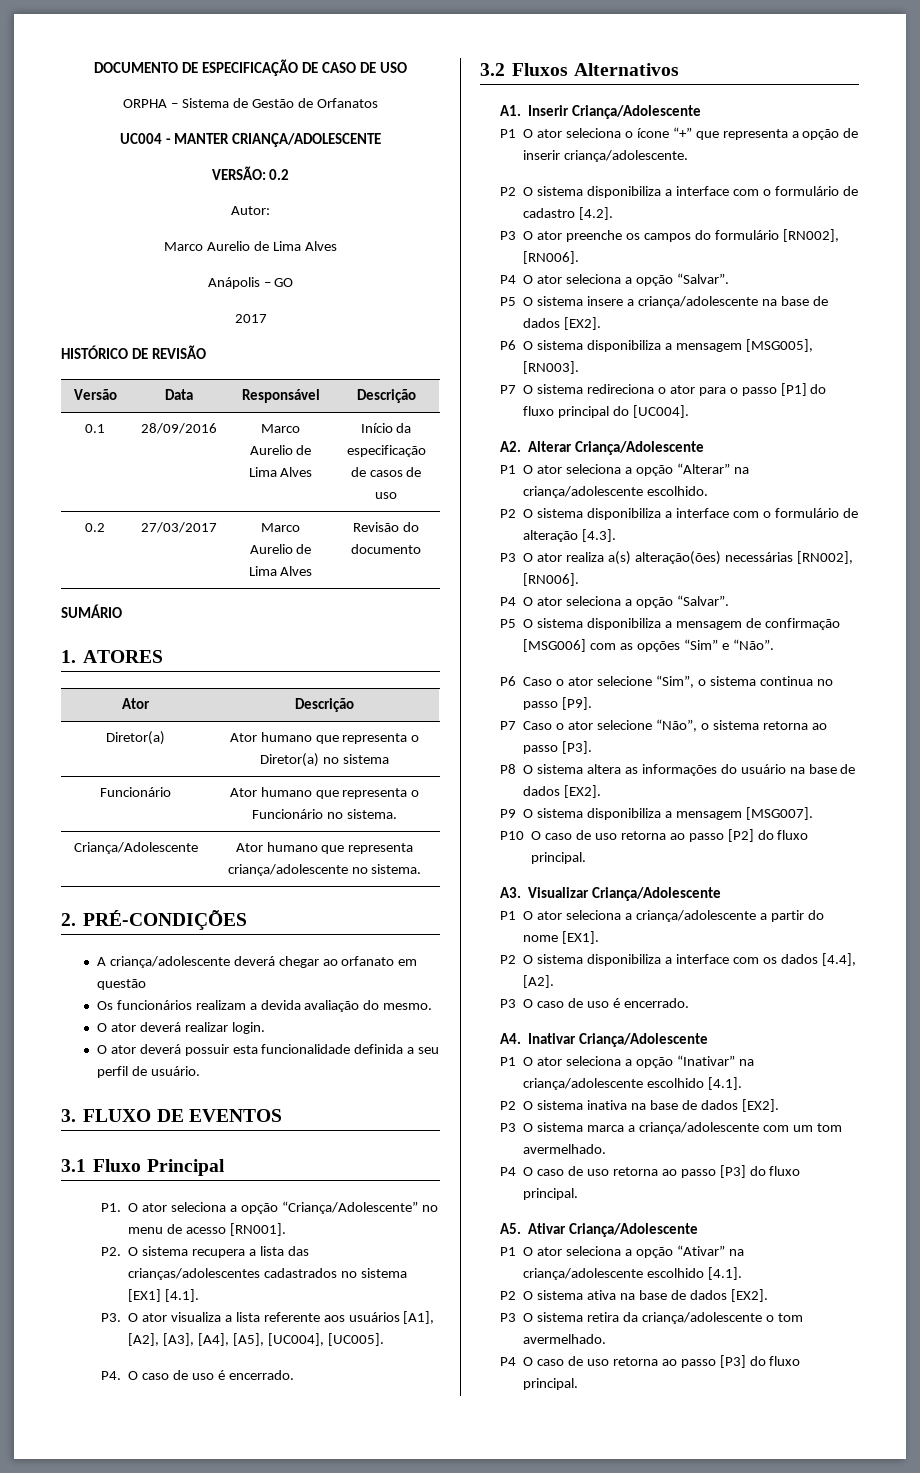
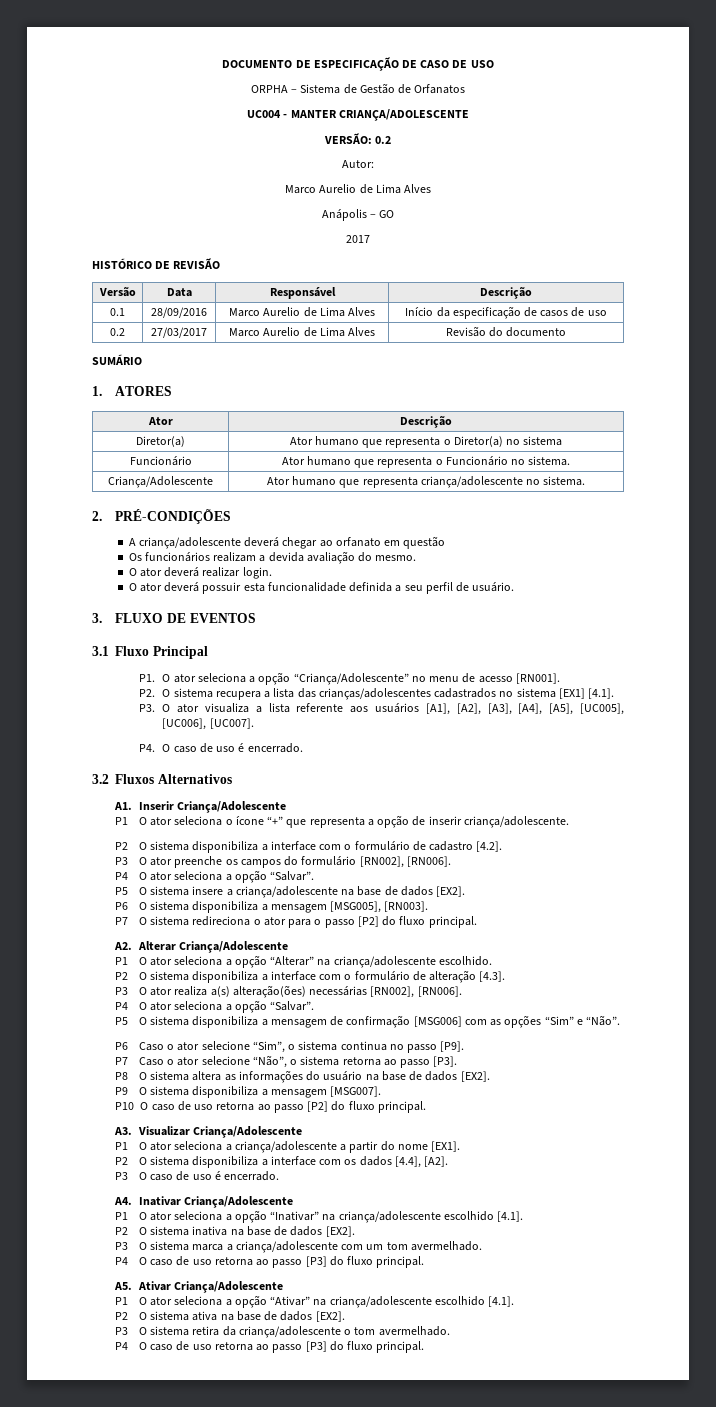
[267,1333,384,1346] [UC004], [UC005]. -> [579,703,624,715] [162,718,254,730] [UC005], [UC006], [UC007].
[780,383,827,396] [523,405,689,418] [P1] do fluxo principal do [UC004]. -> [357,916,477,928] [P2] do fluxo principal.

